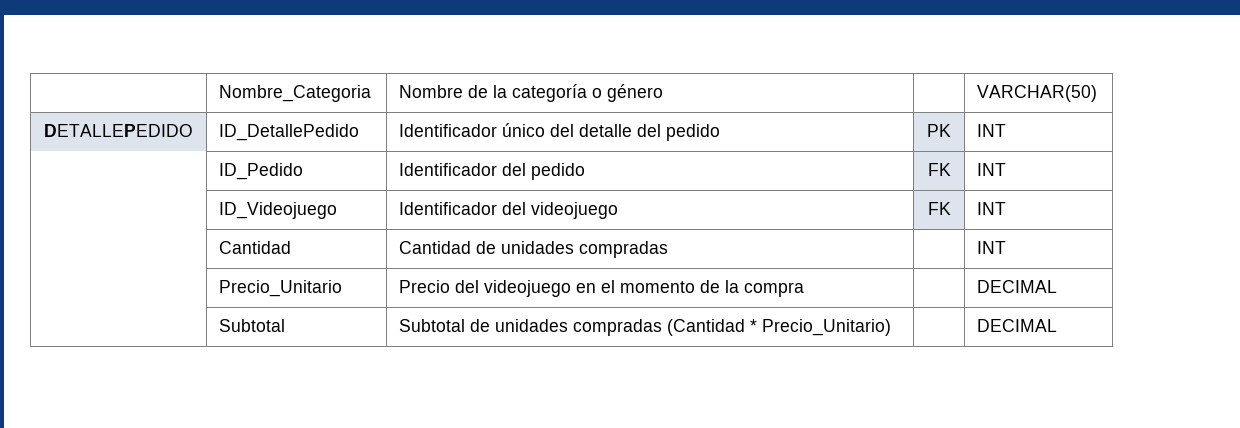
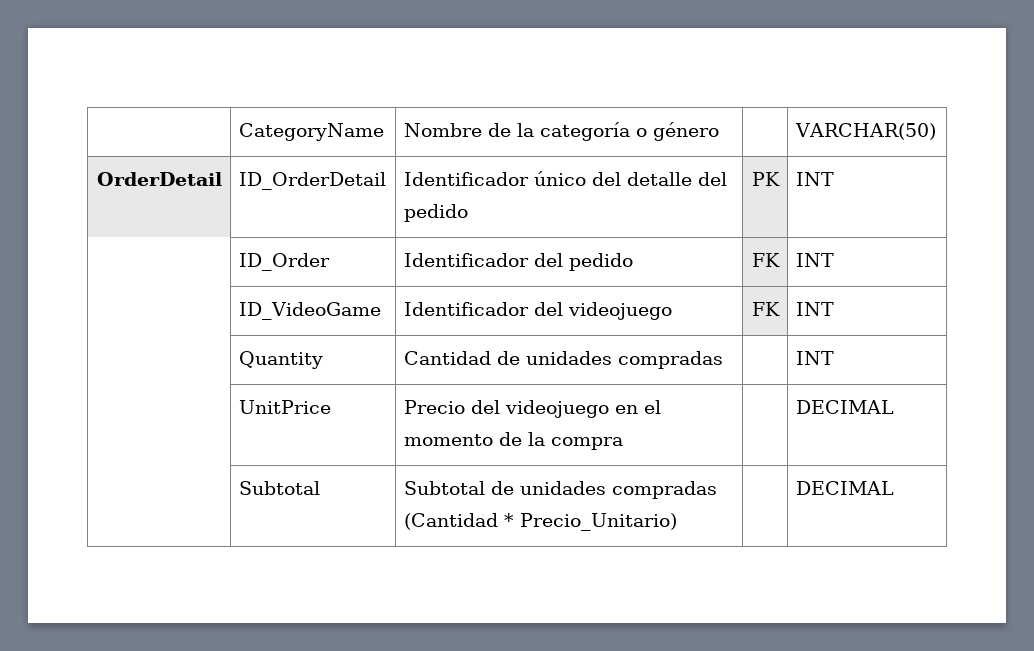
[219,85,372,102] | Nombre_Categoria -> [238,123,384,141] | CategoryName
[44,124,193,137] [219,124,360,141] DETALLEPEDIDO | ID_DetallePedido -> [96,172,222,186] [238,172,386,190] OrderDetail | ID_OrderDetail
[219,163,304,180] ID_Pedido -> [238,253,330,271] ID_Order
[219,202,338,219] ID_Videojuego -> [238,302,381,320] ID_VideoGame
[219,241,292,254] Cantidad -> [238,351,323,369] Quantity
[219,280,343,297] Precio_Unitario -> [238,400,331,414] UnitPrice

